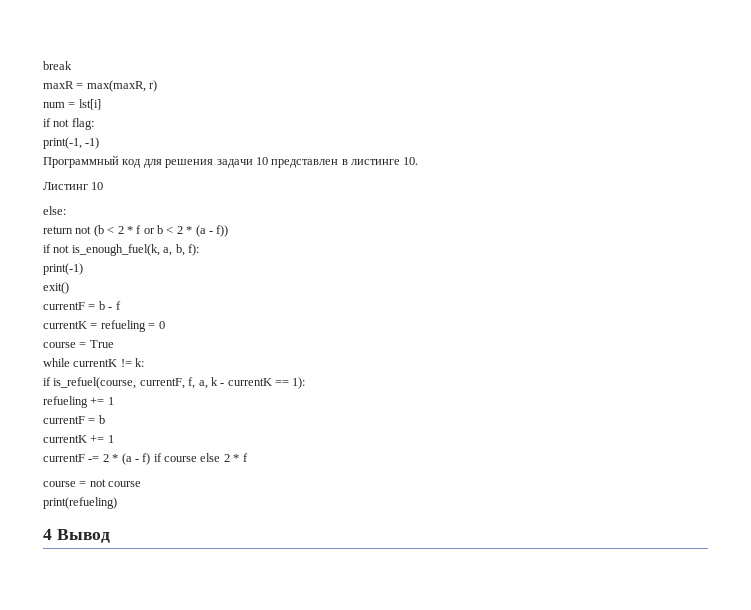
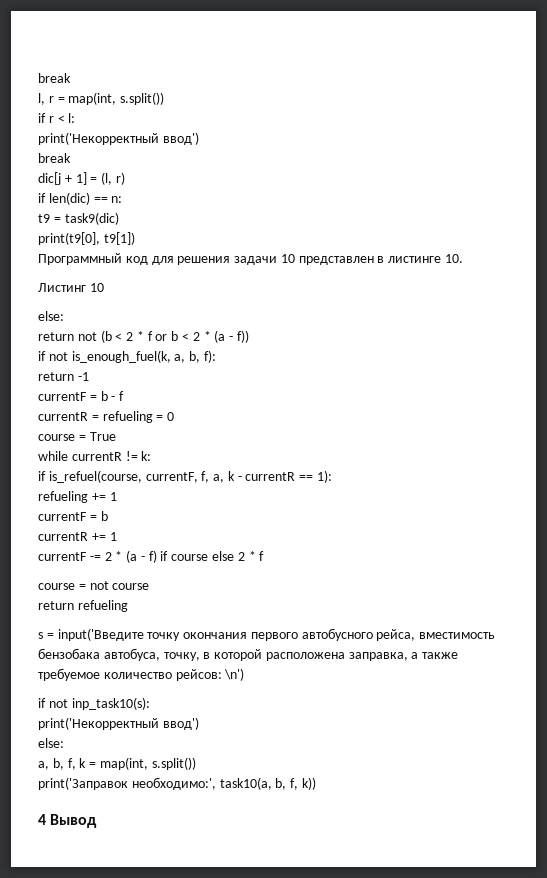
[43,61,72,70] [43,80,158,92] [43,99,101,110] [43,118,94,130] [43,137,100,149] break // maxR = max(maxR, r) // num = lst[i] // if not flag: // print(-1, -1) -> [38,73,71,83] [38,92,165,105] [38,113,76,123] [38,132,199,145] [38,153,71,163] [38,172,125,185] [38,192,123,205] [38,212,119,225] [38,232,135,245] break // l, r = map(int, s.split()) // if r < l: // print('Некорректный ввод') // break // dic[j + 1] = (l, r) // if len(dic) == n: // t9 = task9(dic) // print(t9[0], t9[1])
[43,263,83,275] [43,282,69,294] print(-1) // exit() -> [38,372,89,381] return -1
[43,321,87,329] currentK -> [38,412,88,421] currentR
[73,359,118,367] currentK -> [71,452,122,461] currentR
[227,378,272,386] currentK -> [245,472,296,481] currentR
[43,435,87,443] currentK -> [38,532,88,541] currentR
[43,497,117,509] print(refueling) -> [38,600,128,612] [38,628,496,641] [38,648,459,661] [38,668,245,681] [38,697,150,710] [38,717,199,730] [38,738,64,748] [38,757,196,770] [38,777,316,790] return refueling // s = input('Введите точку окончания первого автобусного рейса, вместимость бензобака автобуса, точку, в которой расположена заправка, а также требуемое количество рейсов: \n') // if not inp_task10(s): // print('Некорректный ввод') // else: // a, b, f, k = map(int, s.split()) // print('Заправок необходимо:', task10(a, b, f, k))

